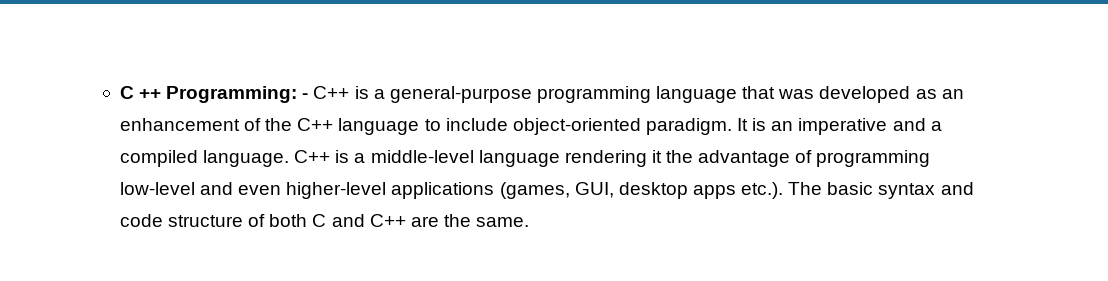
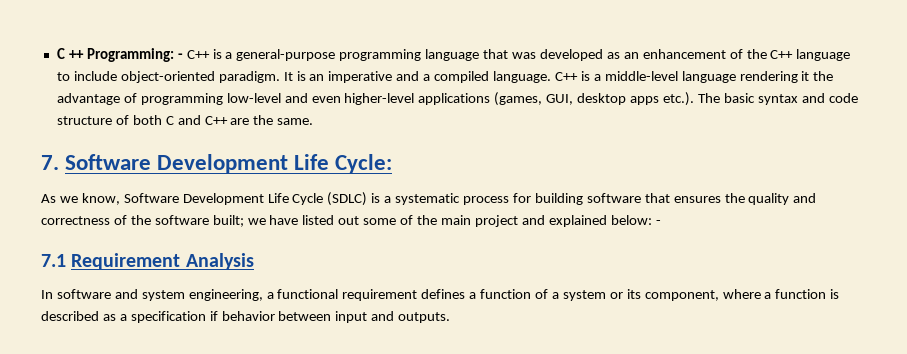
(530, 222) none -> [41,154,393,174] [41,192,817,206] [41,215,661,227] [41,253,254,270] [41,289,840,301] [41,311,451,323] // 7. Software Development Life Cycle: // As we know, Software Development Life Cycle (SDLC) is a systematic process for building software that ensures the quality and correctness of the software built; we have listed out some of the main project and explained below: - // 7.1 Requirement Analysis // In software and system engineering, a functional requirement defines a function of a system or its component, where a function is described as a specification if behavior between input and outputs.

